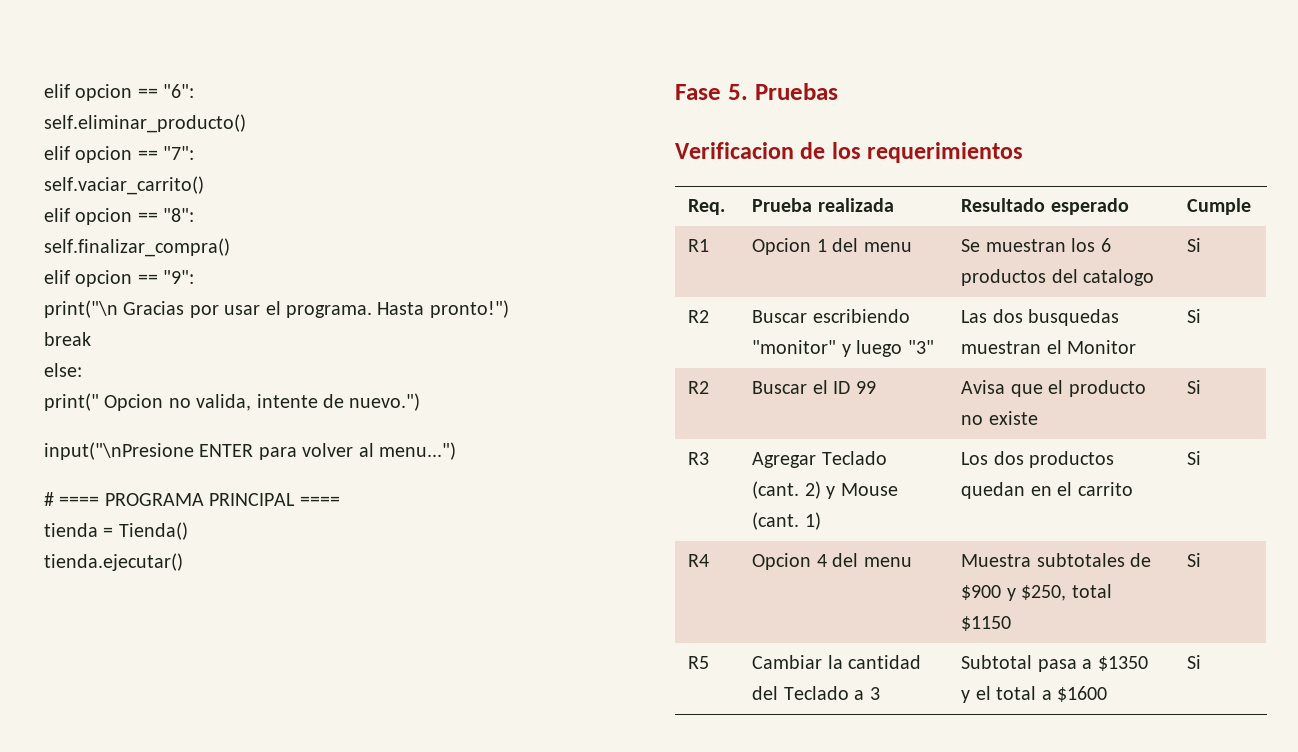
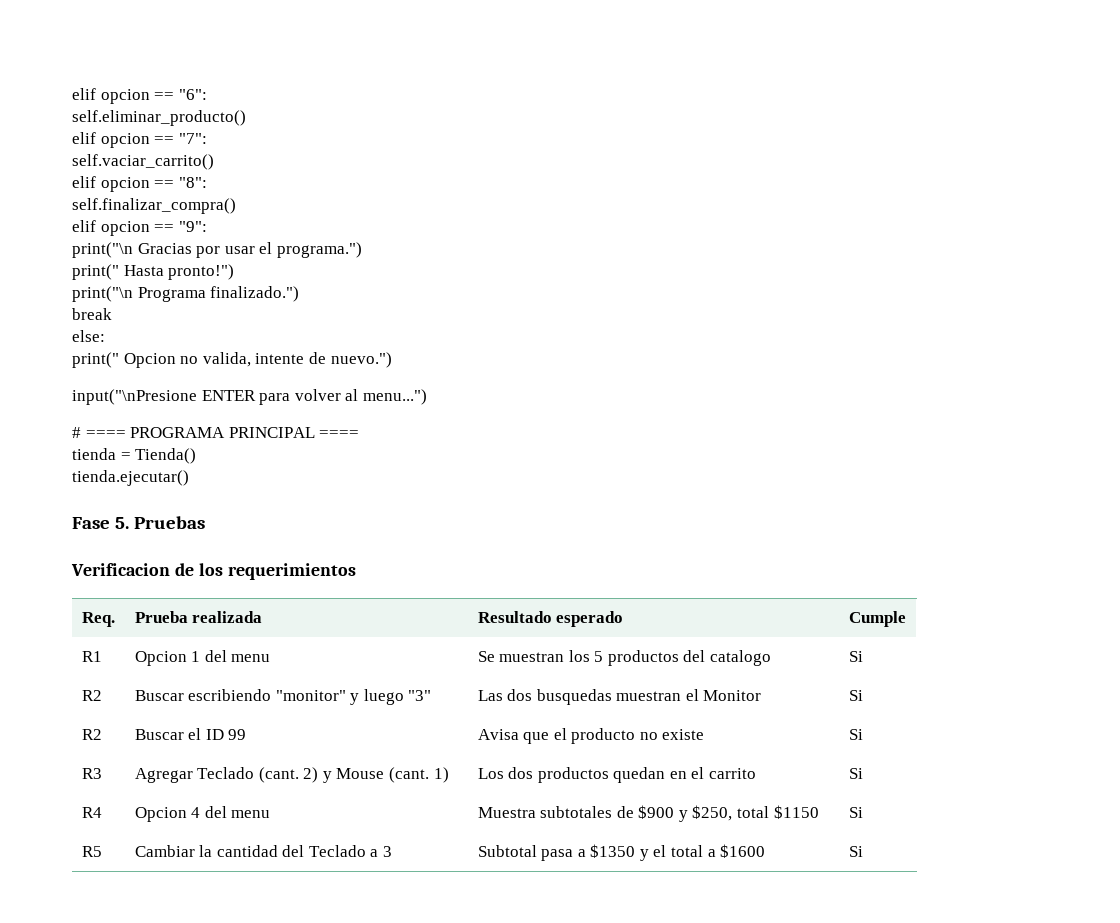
[286,305,372,318] programa. -> [276,242,362,258] [72,264,119,280] programa.") // print("
(509, 309) none -> [72,286,300,302] // print("\n Programa finalizado.")
[1100,238,1111,252] 6 -> [594,651,604,662] 5

